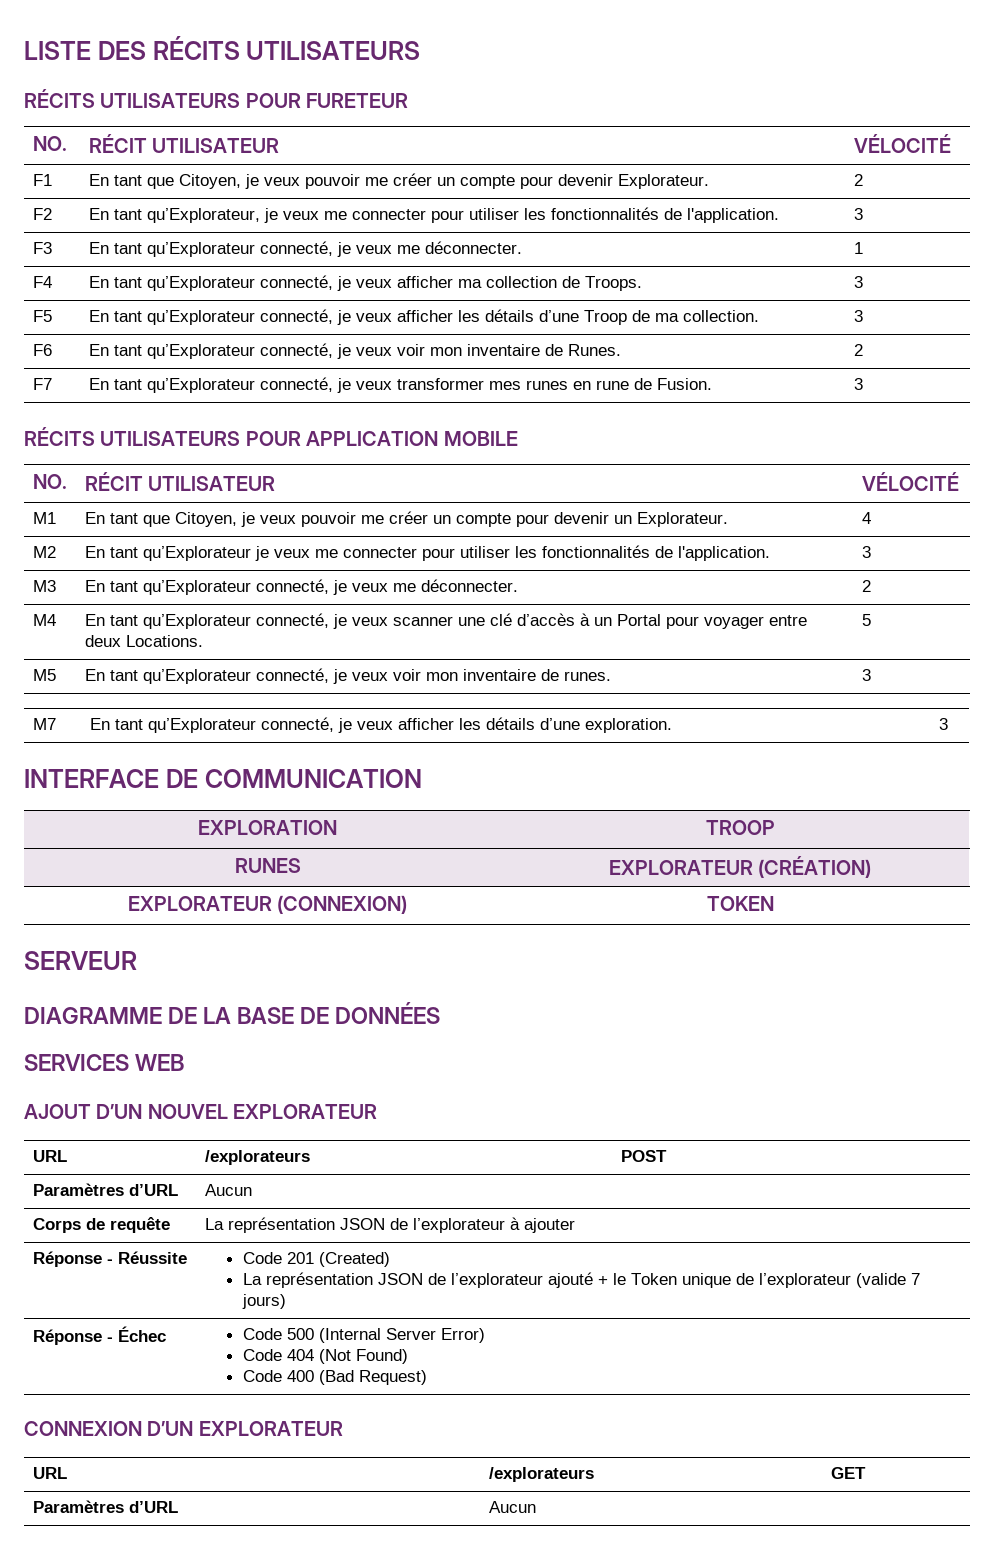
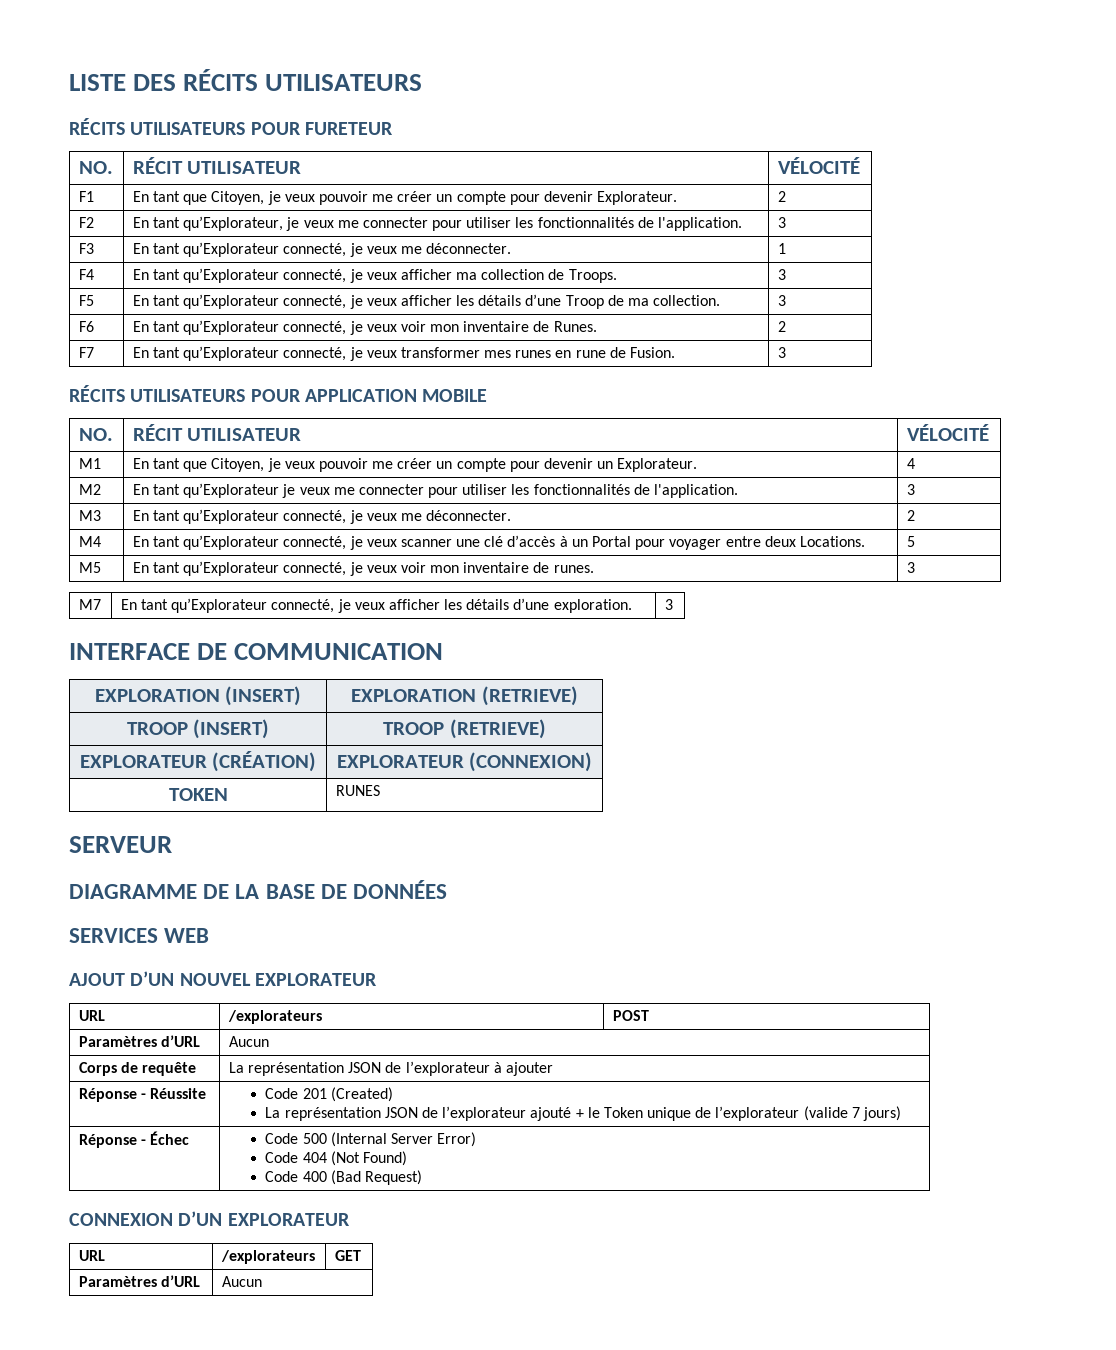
[705,820,775,835] [234,858,301,873] [608,856,872,878] [127,895,408,914] [706,896,774,911] | TROOP // RUNES | EXPLORATEUR (CRÉATION) // EXPLORATEUR (CONNEXION) | TOKEN -> [225,686,302,706] [351,686,578,706] [126,719,270,739] [383,719,546,739] [79,751,317,772] [336,752,593,772] [168,788,228,801] [335,785,380,796] (INSERT) | EXPLORATION (RETRIEVE) // TROOP (INSERT) | TROOP (RETRIEVE) // EXPLORATEUR (CRÉATION) | EXPLORATEUR (CONNEXION) // TOKEN | RUNES

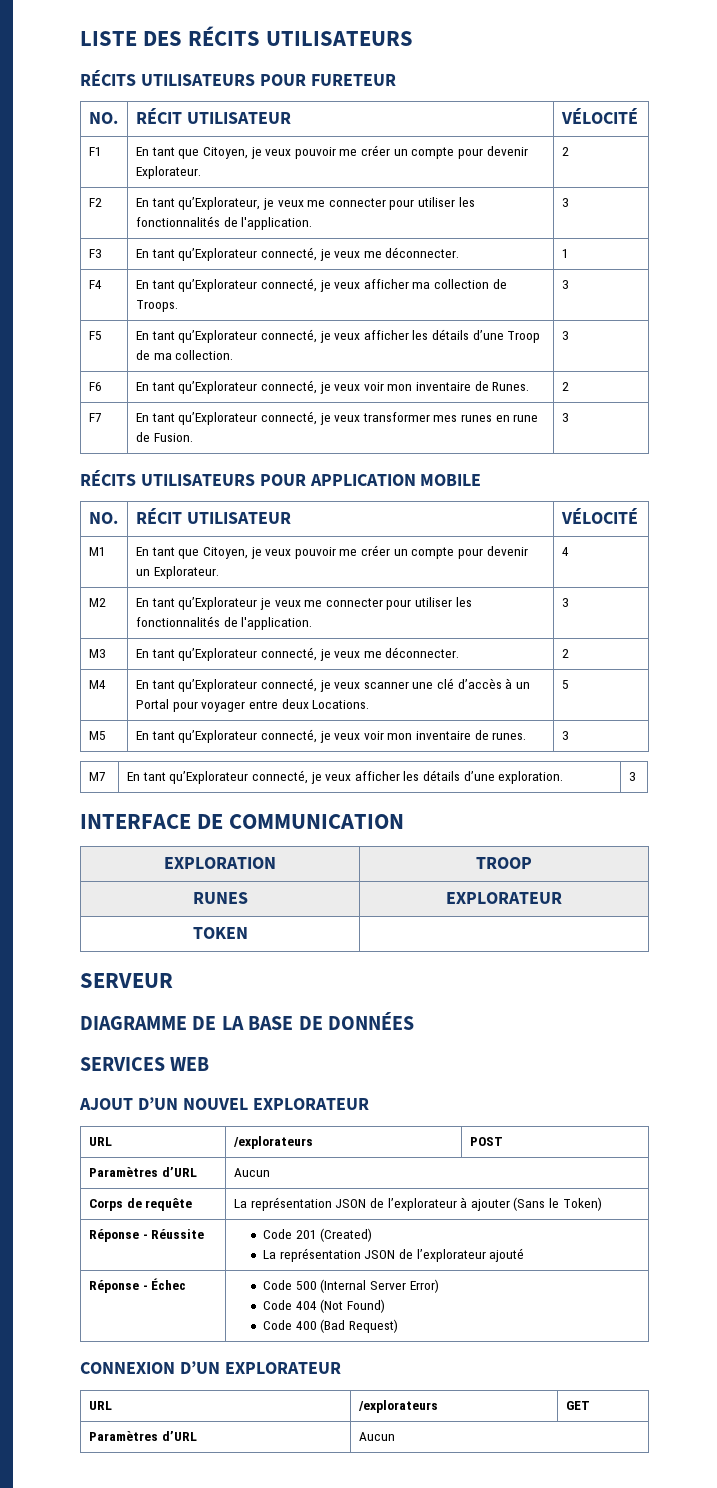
[225,686,302,706] [351,686,578,706] [126,719,270,739] [383,719,546,739] [79,751,317,772] [336,752,593,772] (INSERT) | EXPLORATION (RETRIEVE) // TROOP (INSERT) | TROOP (RETRIEVE) // EXPLORATEUR (CRÉATION) | EXPLORATEUR (CONNEXION) -> [476,857,532,869] [192,892,248,904] [446,892,562,904] | TROOP // RUNES | EXPLORATEUR
[335,785,380,796] RUNES -> (248, 933) none
(553, 1069) none -> [513,1197,602,1211] (Sans le Token)
[575,1106,902,1121] + le Token unique de l’explorateur (valide 7 jours) -> (525, 1255) none

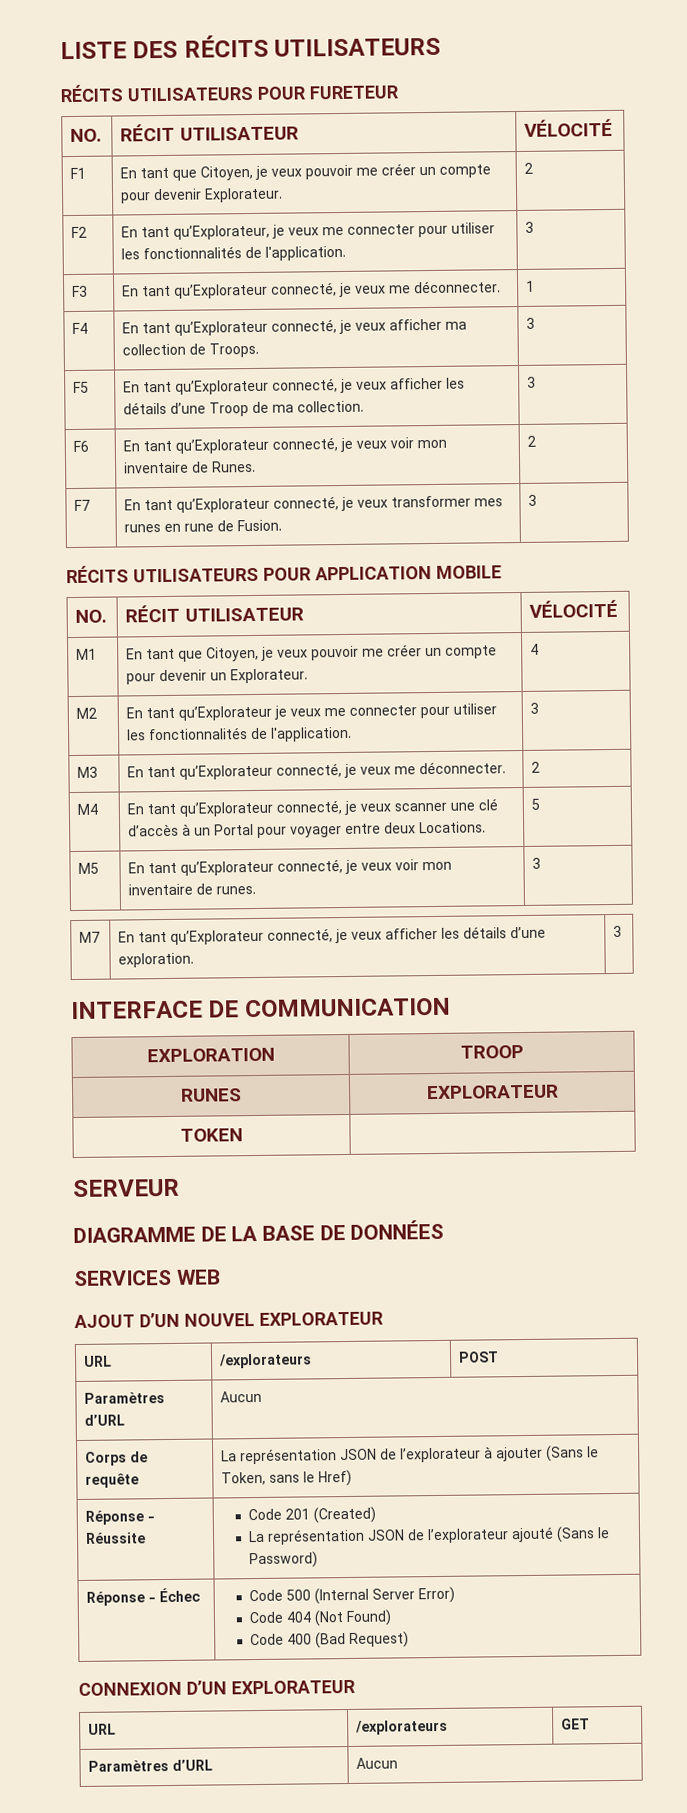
[562,1197,602,1211] Token) -> [221,1469,353,1487] Token, sans le Href)
(525, 1255) none -> [556,1526,611,1543] [249,1551,319,1569] (Sans le Password)

